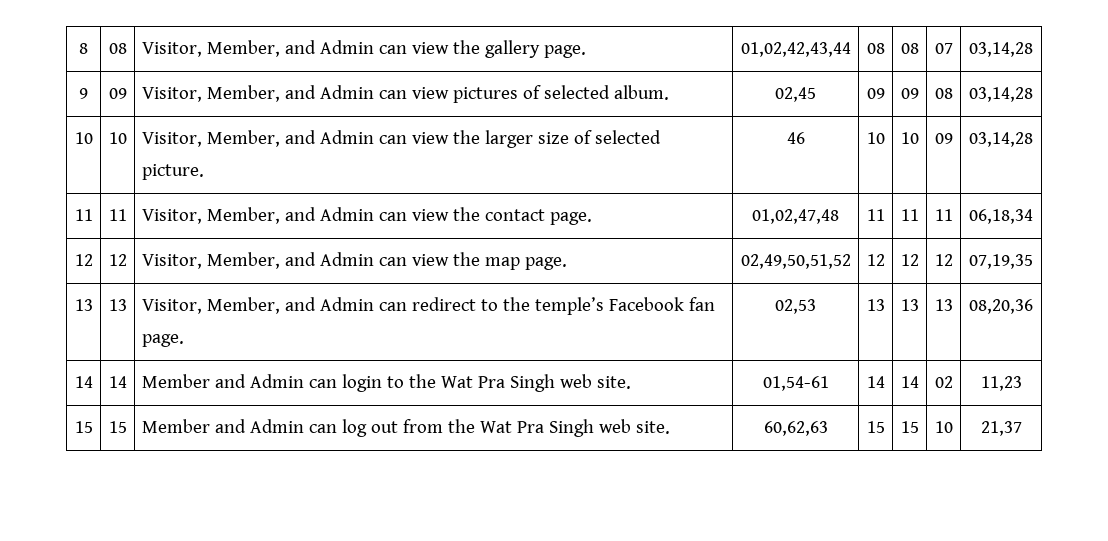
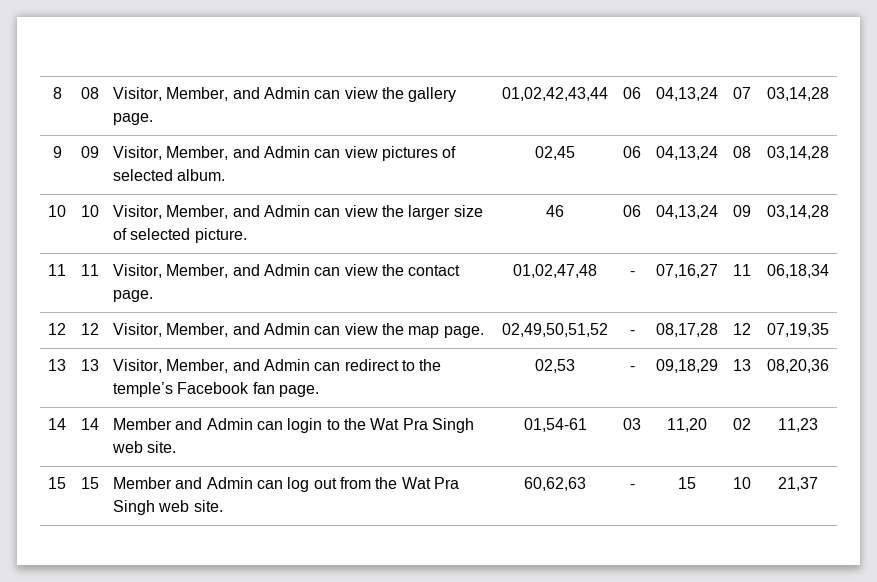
[866,43,885,54] [900,43,919,54] 08 | 08 -> [623,87,641,99] [656,87,718,101] 06 | 04,13,24
[866,88,885,99] [900,88,919,99] 09 | 09 -> [623,146,641,158] [656,146,718,160] 06 | 04,13,24
[866,132,885,144] [900,132,919,144] 10 | 10 -> [623,205,641,217] [656,205,718,219] 06 | 04,13,24
[866,209,885,221] [900,209,919,221] 11 | 11 -> [629,271,635,276] [656,264,718,278] - | 07,16,27
[866,254,885,266] [900,254,919,266] 12 | 12 -> [629,330,635,335] [656,323,718,337] - | 08,17,28
[866,299,885,311] [900,299,919,311] 13 | 13 -> [629,366,635,371] [656,359,718,373] - | 09,18,29
[866,376,885,388] [900,376,919,388] 14 | 14 -> [623,418,641,430] [667,418,707,432] 03 | 11,20
[866,421,885,433] 15 -> [629,484,635,489] -

